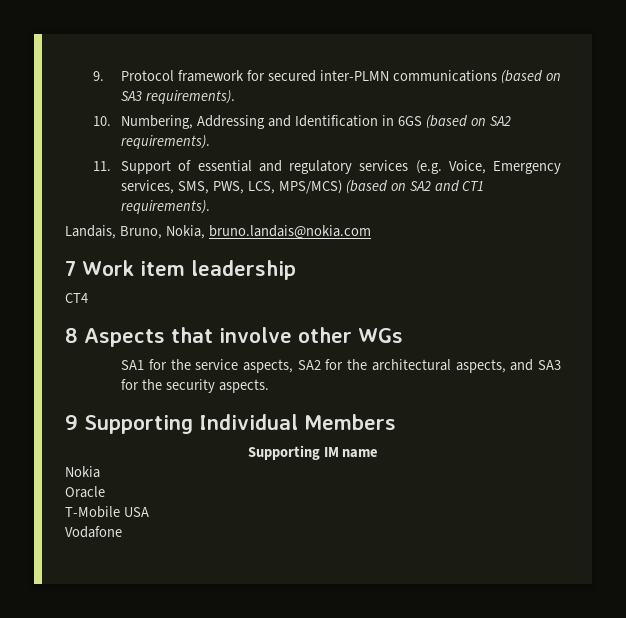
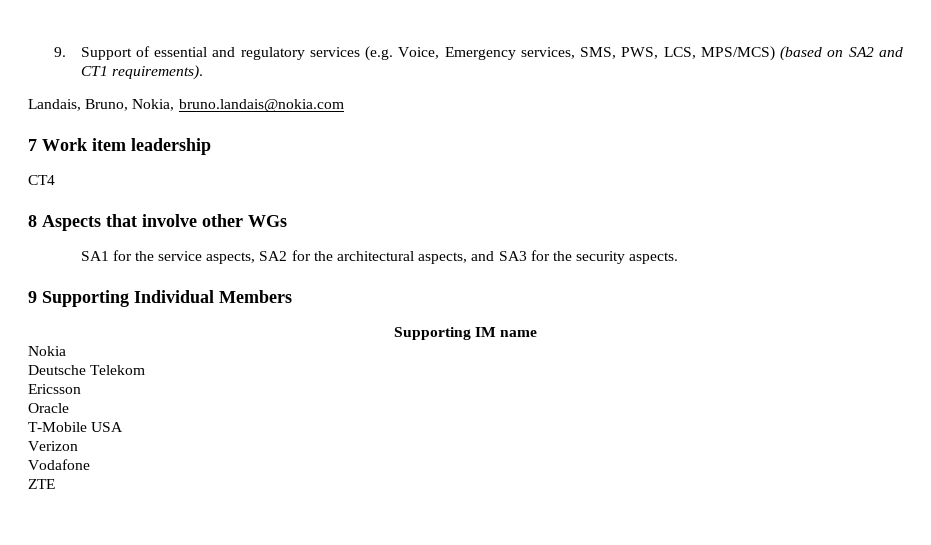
[121,70,561,84] [121,90,236,104] [93,115,511,129] [121,135,211,149] [93,161,112,171] Protocol framework for secured inter-PLMN communications (based on SA3 requirements). // 10. Numbering, Addressing and Identification in 6GS (based on SA2 requirements). // 11. -> (67, 52) none
(100, 472) none -> [28,365,146,375] [28,384,81,394] // Deutsche Telekom // Ericsson
(149, 512) none -> [28,441,78,451] // Verizon
(122, 532) none -> [28,479,55,489] // ZTE

